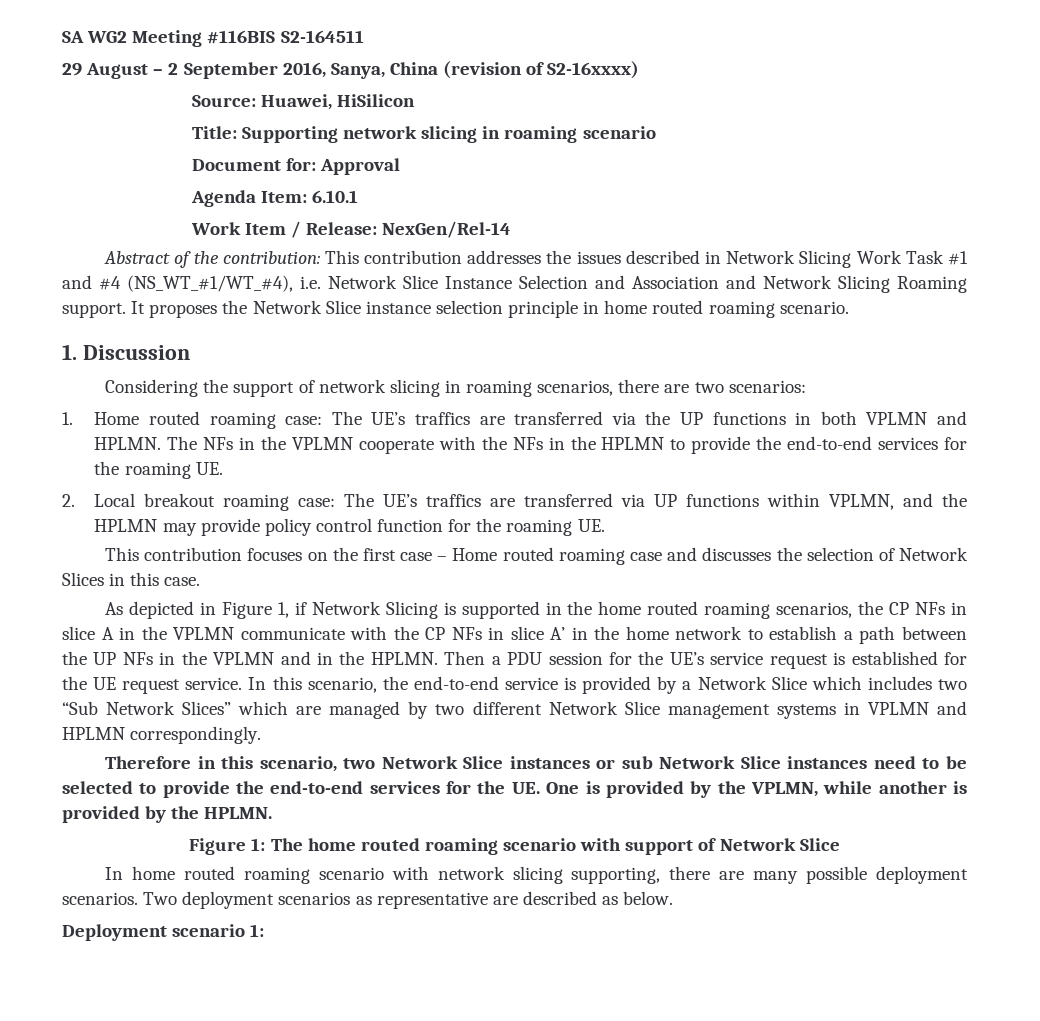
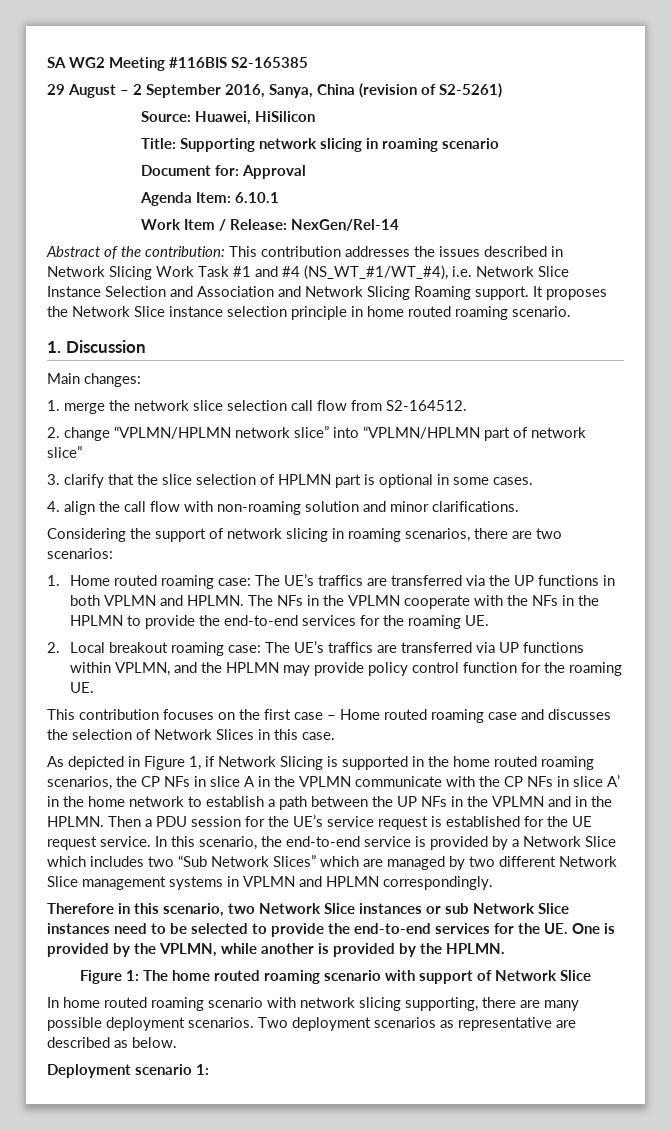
[280,30,364,43] S2-164511 -> [231,57,308,68] S2-165385
[547,61,640,79] S2-16xxxx) -> [439,83,502,98] S2-5261)
(190, 352) none -> [47,373,141,387] [47,400,467,414] [47,426,586,441] [47,446,82,458] [47,474,533,488] [47,501,519,515] // Main changes: // 1. merge the network slice selection call flow from S2-164512. // 2. change “VPLMN/HPLMN network slice” into “VPLMN/HPLMN part of network slice” // 3. clarify that the slice selection of HPLMN part is optional in some cases. // 4. align the call flow with non-roaming solution and minor clarifications.

